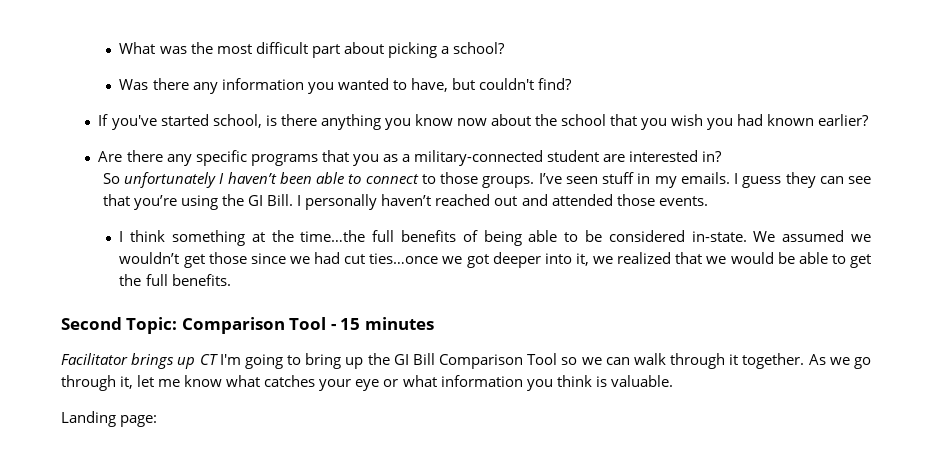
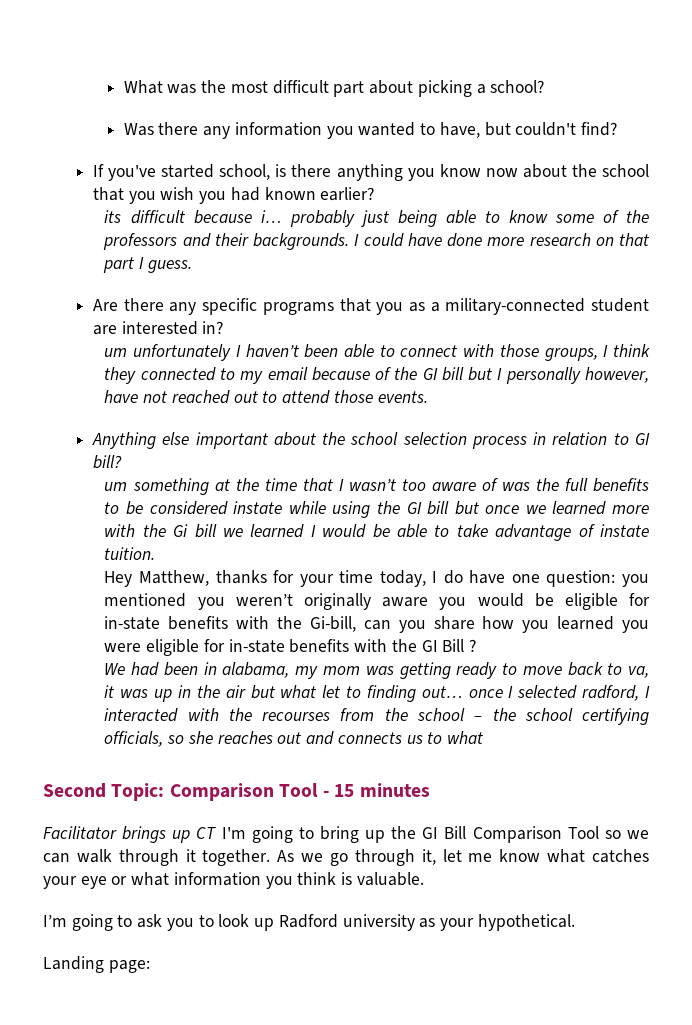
(870, 120) none -> [104,210,650,227] [103,233,650,250] [103,257,192,273] // its difficult because i… probably just being able to know some of the professors and their backgrounds. I could have done more research on that part I guess.
[102,173,120,184] So -> [104,348,128,357] um
[421,172,872,188] [102,194,708,210] [119,230,871,246] [119,252,871,268] [119,274,231,286] to those groups. I’ve seen stuff in my emails. I guess they can see that you’re using the GI Bill. I personally haven’t reached out and attended those events. // I think something at the time…the full benefits of being able to be considered in-state. We assumed we wouldn’t get those since we had cut ties…once we got deeper into it, we realized that we would be able to get the full benefits. -> [463,344,651,361] [104,367,649,384] [104,390,428,404] [91,432,651,449] [92,455,122,469] [104,478,649,495] [104,501,650,518] [104,524,649,541] [104,547,156,560] [104,570,649,587] [104,593,651,610] [104,616,649,633] [104,639,477,656] [104,662,649,679] [104,685,650,702] [104,708,649,725] [104,731,485,747] with those groups, I think they connected to my email because of the GI bill but I personally however, have not reached out to attend those events. // Anything else important about the school selection process in relation to GI bill? // um something at the time that I wasn’t too aware of was the full benefits to be considered instate while using the GI bill but once we learned more with the Gi bill we learned I would be able to take advantage of instate tuition. // Hey Matthew, thanks for your time today, I do have one question: you mentioned you weren’t originally aware you would be eligible for in-state benefits with the Gi-bill, can you share how you learned you were eligible for in-state benefits with the GI Bill ? // We had been in alabama, my mom was getting ready to move back to va, it was up in the air but what let to finding out… once I selected radford, I interacted with the recourses from the school – the school certifying officials, so she reaches out and connects us to what
(673, 381) none -> [43,914,575,931] // I’m going to ask you to look up Radford university as your hypothetical.

